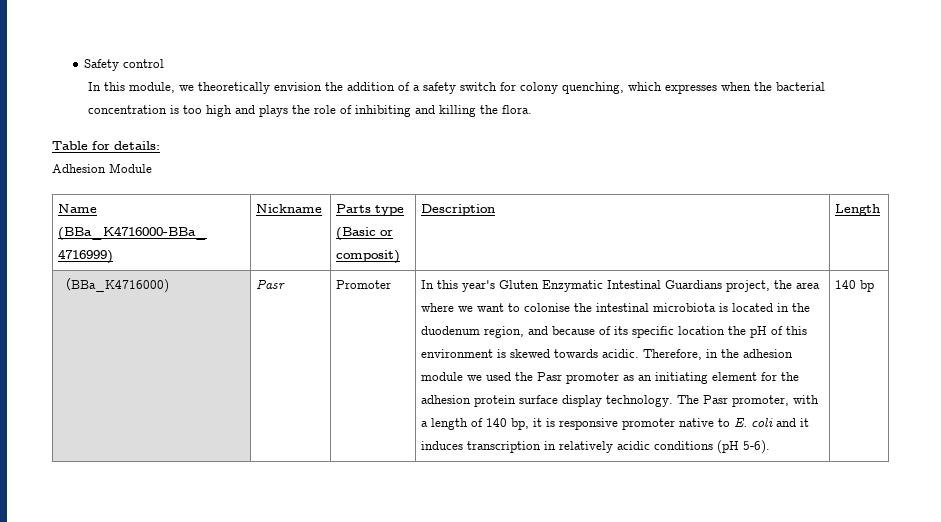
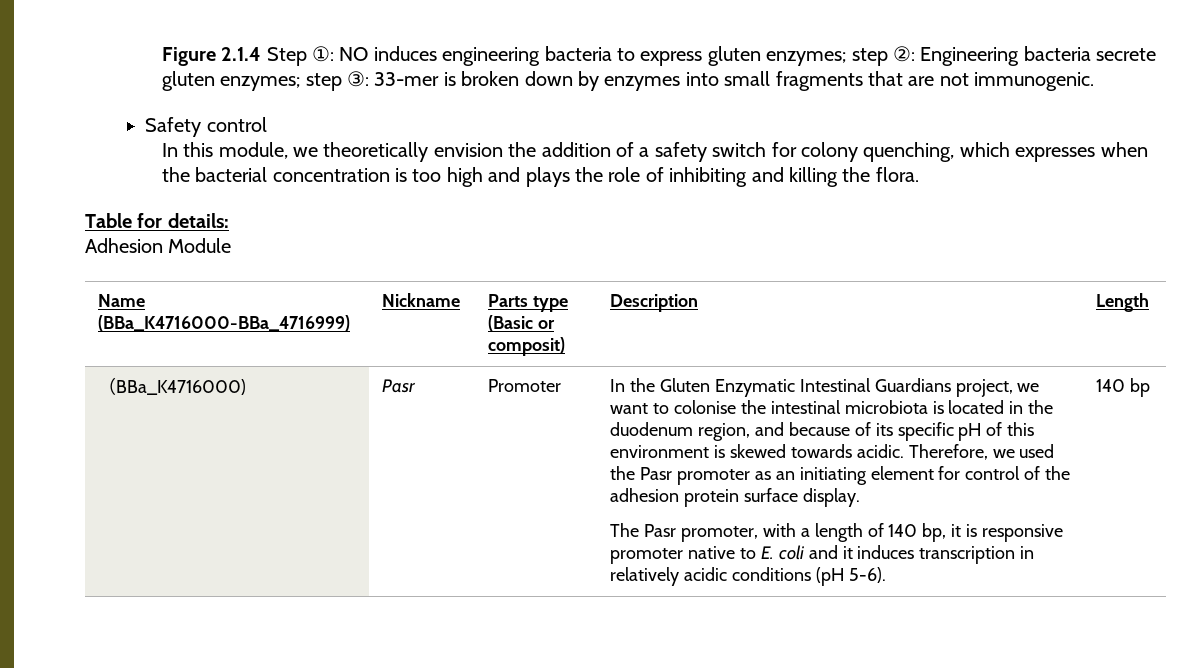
(84, 65) none -> [161,46,1157,66] [161,71,1095,91] Figure 2.1.4 Step ①: NO induces engineering bacteria to express gluten enzymes; step ②: Engineering bacteria secrete gluten enzymes; step ③: 33-mer is broken down by enzymes into small fragments that are not immunogenic. //
[437,280,496,292] this year's -> [630,378,656,392] the
[774,280,821,289] [421,303,455,312] the area where -> (1013, 388) none
[678,326,747,335] location the -> (954, 431) none
[706,349,794,358] [421,372,464,381] in the adhesion module -> (988, 452) none
(778, 376) none -> [965,466,1041,480] control of
[562,395,674,407] display technology. -> [803,488,861,507] display. //

